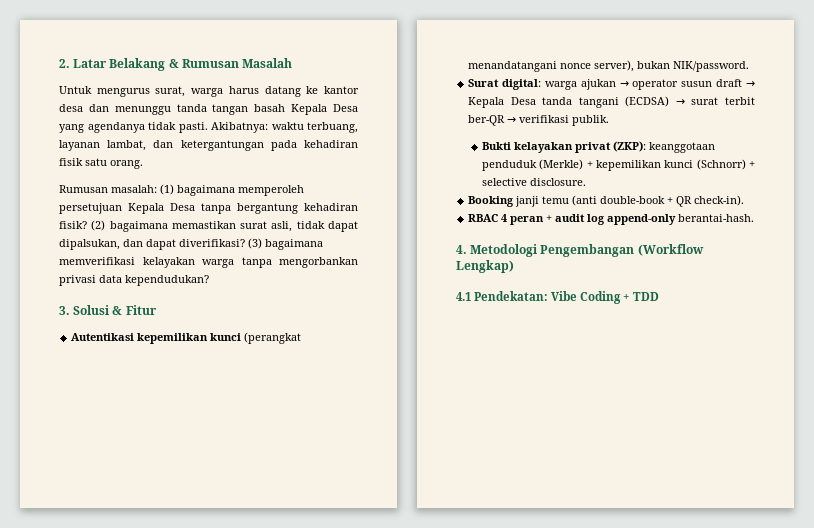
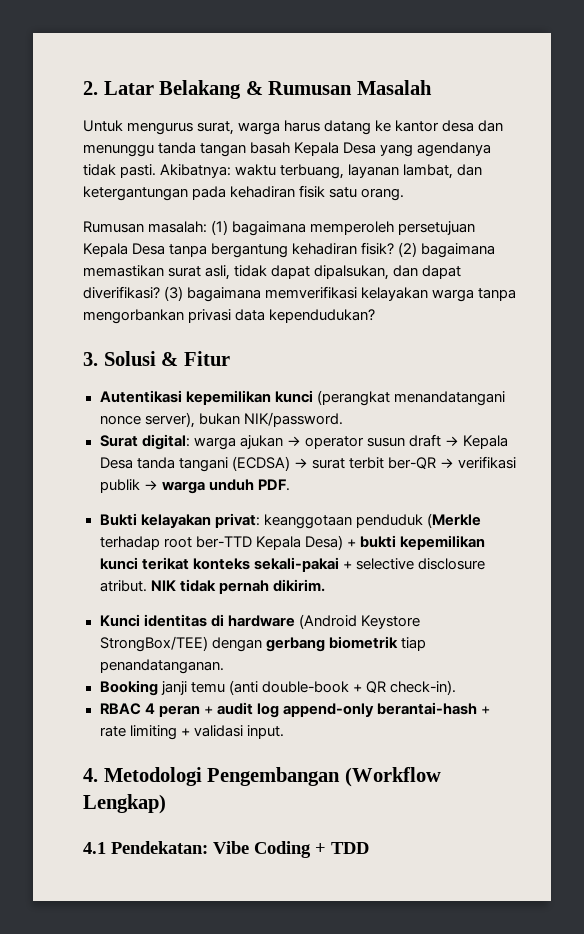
[572,115,610,126] [482,141,716,153] [482,159,755,171] [482,178,587,186] publik. // Bukti kelayakan privat (ZKP): keanggotaan penduduk (Merkle) + kepemilikan kunci (Schnorr) + selective disclosure. -> [99,479,290,494] [99,513,481,529] [99,535,485,550] [99,557,485,572] [99,579,325,594] [99,614,420,629] [99,636,426,652] [99,659,224,674] publik → warga unduh PDF. // Bukti kelayakan privat: keanggotaan penduduk (Merkle terhadap root ber-TTD Kepala Desa) + bukti kepemilikan kunci terikat konteks sekali-pakai + selective disclosure atribut. NIK tidak pernah dikirim. // Kunci identitas di hardware (Android Keystore StrongBox/TEE) dengan gerbang biometrik tiap penandatanganan.
[678,214,755,222] berantai-hash. -> [376,702,490,715] [99,725,284,740] berantai-hash + rate limiting + validasi input.

